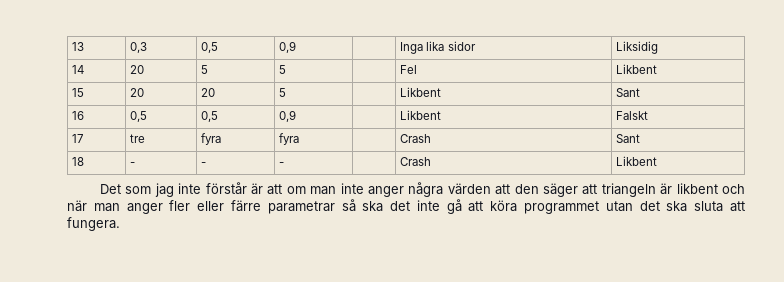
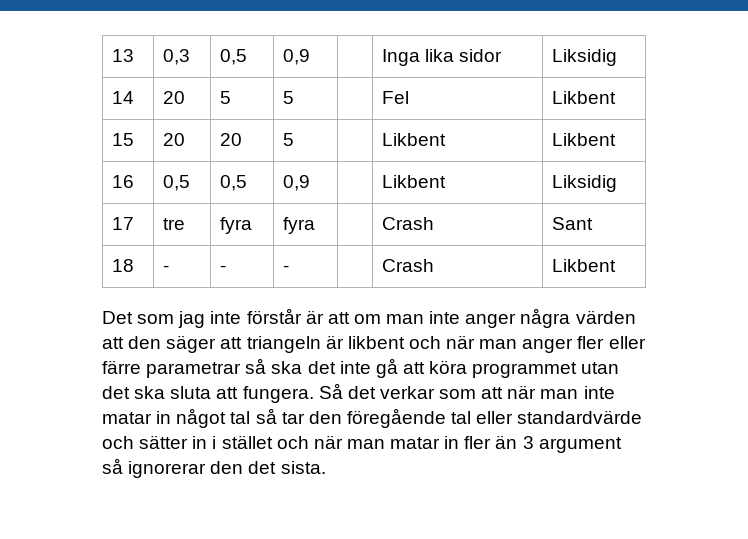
[616,88,641,97] Sant -> [552,133,617,146] Likbent
[616,111,649,120] Falskt -> [552,175,618,192] Liksidig
(120, 224) none -> [318,383,615,399] [102,408,643,428] [102,435,622,453] [102,458,326,478] Så det verkar som att när man inte matar in något tal så tar den föregående tal eller standardvärde och sätter in i stället och när man matar in fler än 3 argument så ignorerar den det sista.

